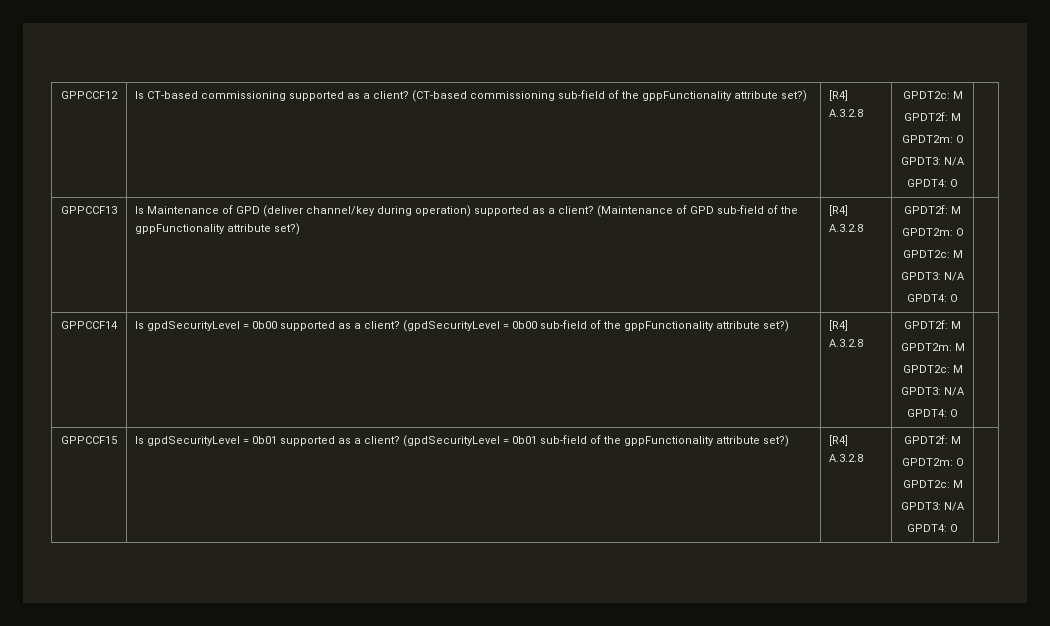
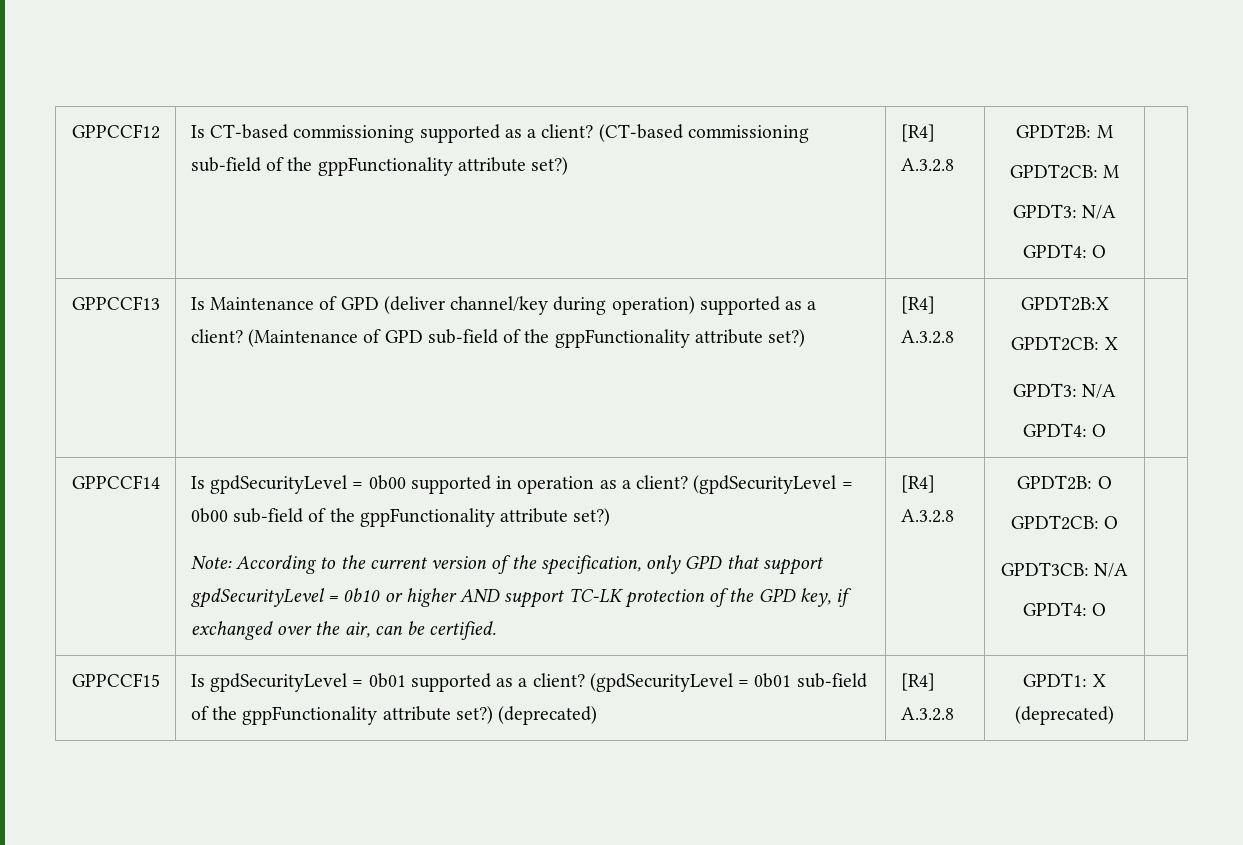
[902,91,963,99] [904,112,961,121] [901,135,964,143] GPDT2c: M // GPDT2f: M // GPDT2m: O -> [1016,124,1113,139] [1009,164,1120,179] GPDT2B: M // GPDT2CB: M
[904,205,961,214] [901,228,964,236] [902,250,963,258] GPDT2f: M // GPDT2m: O // GPDT2c: M -> [1020,296,1109,311] [1011,336,1118,351] GPDT2B:X // GPDT2CB: X
(336, 326) none -> [496,476,595,494] in operation
[829,320,849,331] [829,339,864,347] [904,320,961,329] [900,343,965,351] [902,365,963,373] [901,387,941,395] | [R4] A.3.2.8 | GPDT2f: M // GPDT2m: M // GPDT2c: M // GPDT3: -> [190,555,824,575] [190,588,853,608] [190,621,497,640] [900,475,935,493] [900,509,954,523] [1017,475,1112,490] [1010,515,1119,530] [1000,562,1089,576] // Note: According to the current version of the specification, only GPD that support gpdSecurityLevel = 0b10 or higher AND support TC-LK protection of the GPD key, if exchanged over the air, can be certified. | [R4] A.3.2.8 | GPDT2B: O // GPDT2CB: O // GPDT3CB:
[829,435,849,446] [829,454,864,462] [904,435,961,444] [901,458,964,466] [902,480,963,488] [901,502,965,511] [907,524,958,532] | [R4] A.3.2.8 | GPDT2f: M // GPDT2m: O // GPDT2c: M // GPDT3: N/A // GPDT4: O -> [498,706,598,725] [900,673,935,691] [900,707,954,721] [1023,673,1106,687] [1015,706,1114,725] (deprecated) | [R4] A.3.2.8 | GPDT1: X (deprecated)

